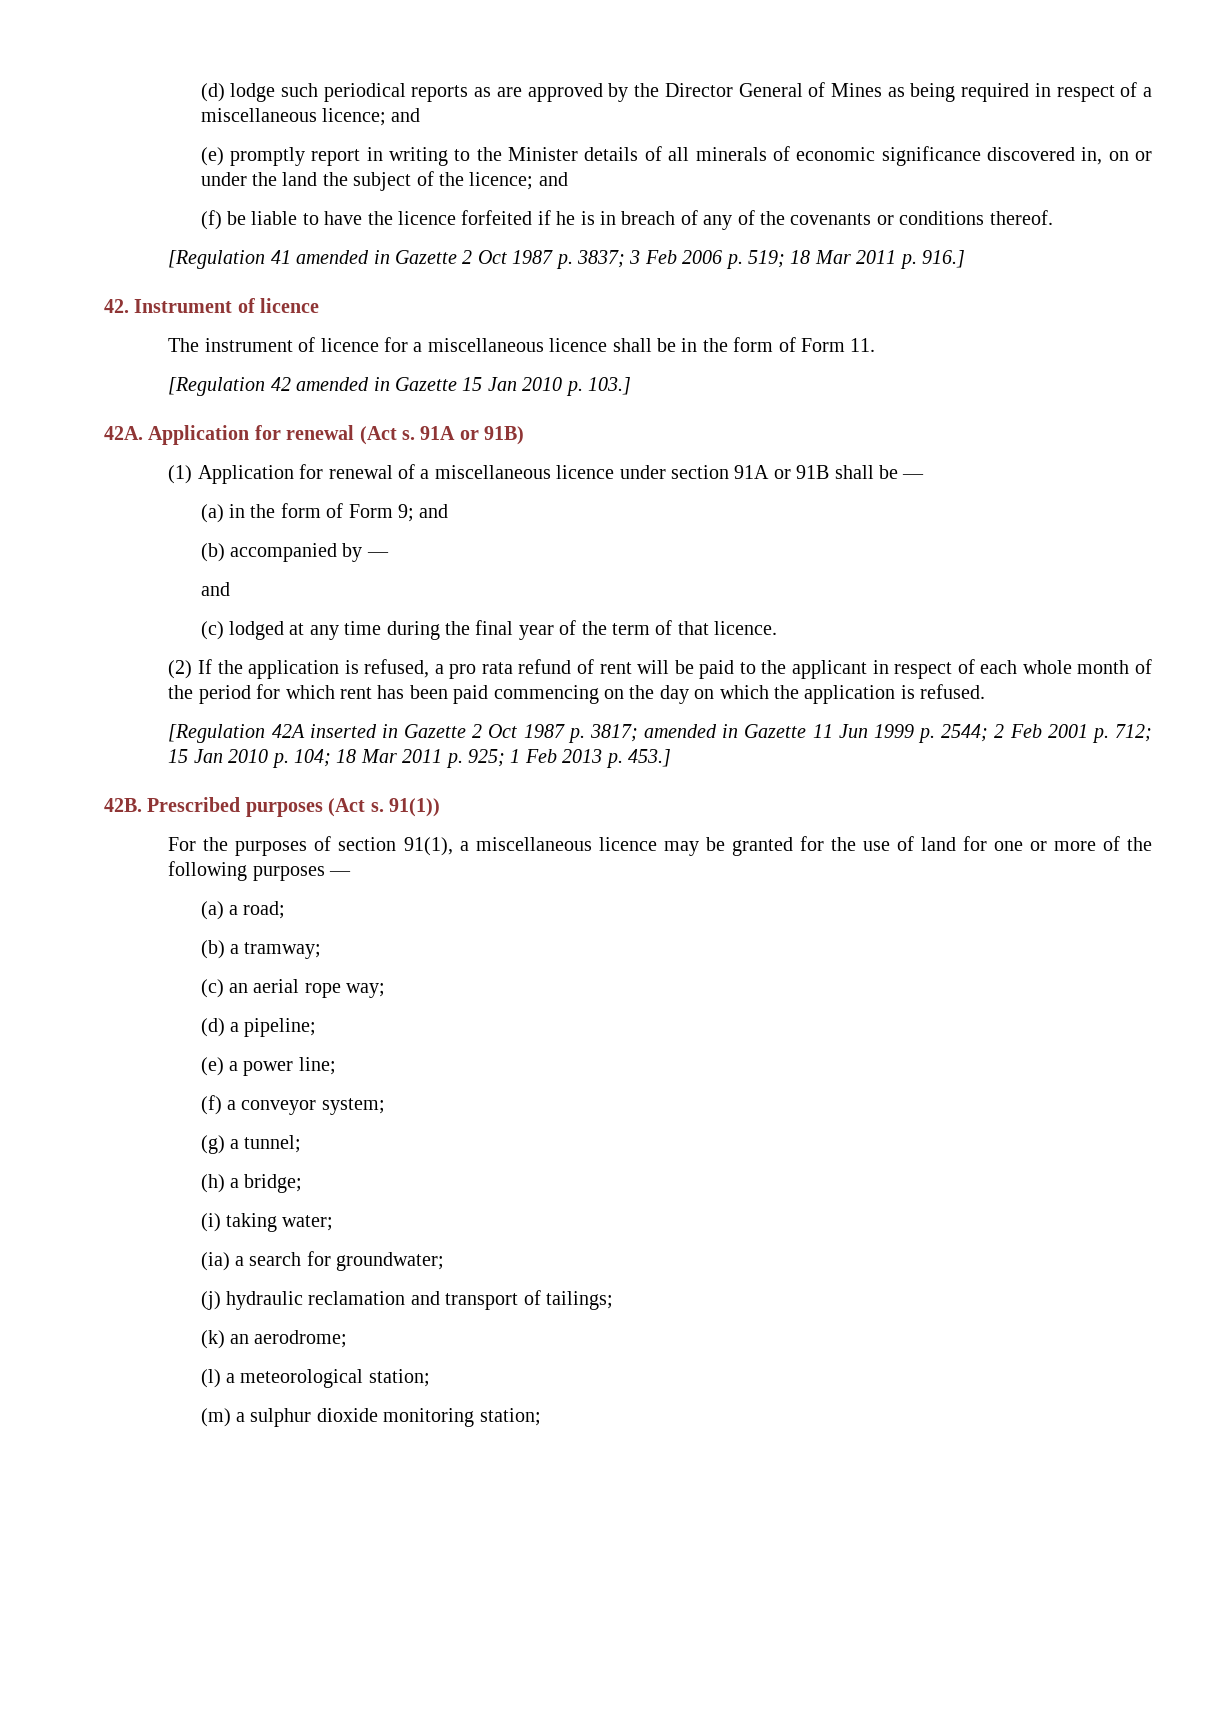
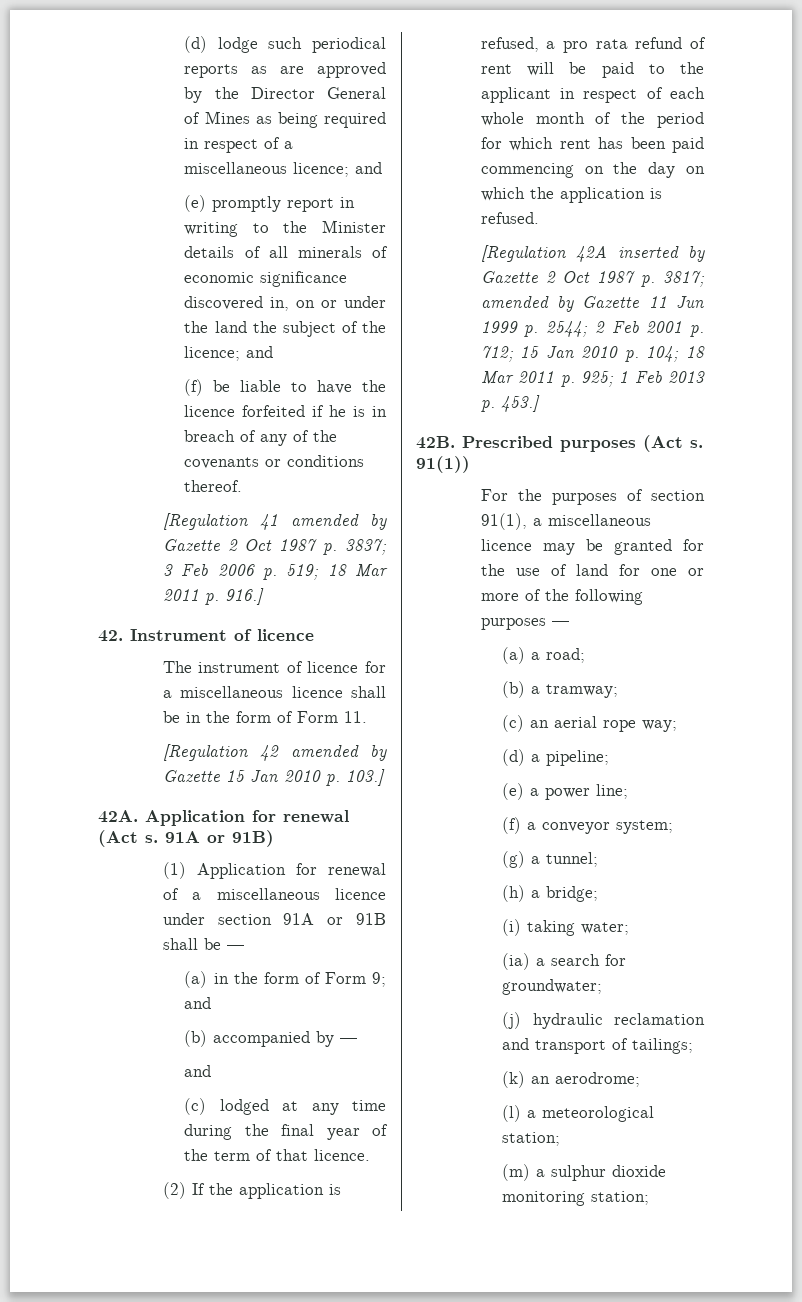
[373,250,390,264] in -> [370,514,387,530] by
[373,377,390,391] in -> [370,745,387,761] by
[381,724,398,738] in -> [688,246,705,262] by
[722,724,739,738] in -> [557,296,575,312] by

